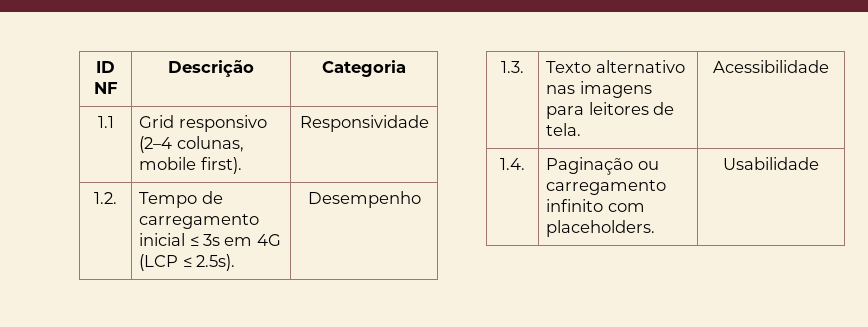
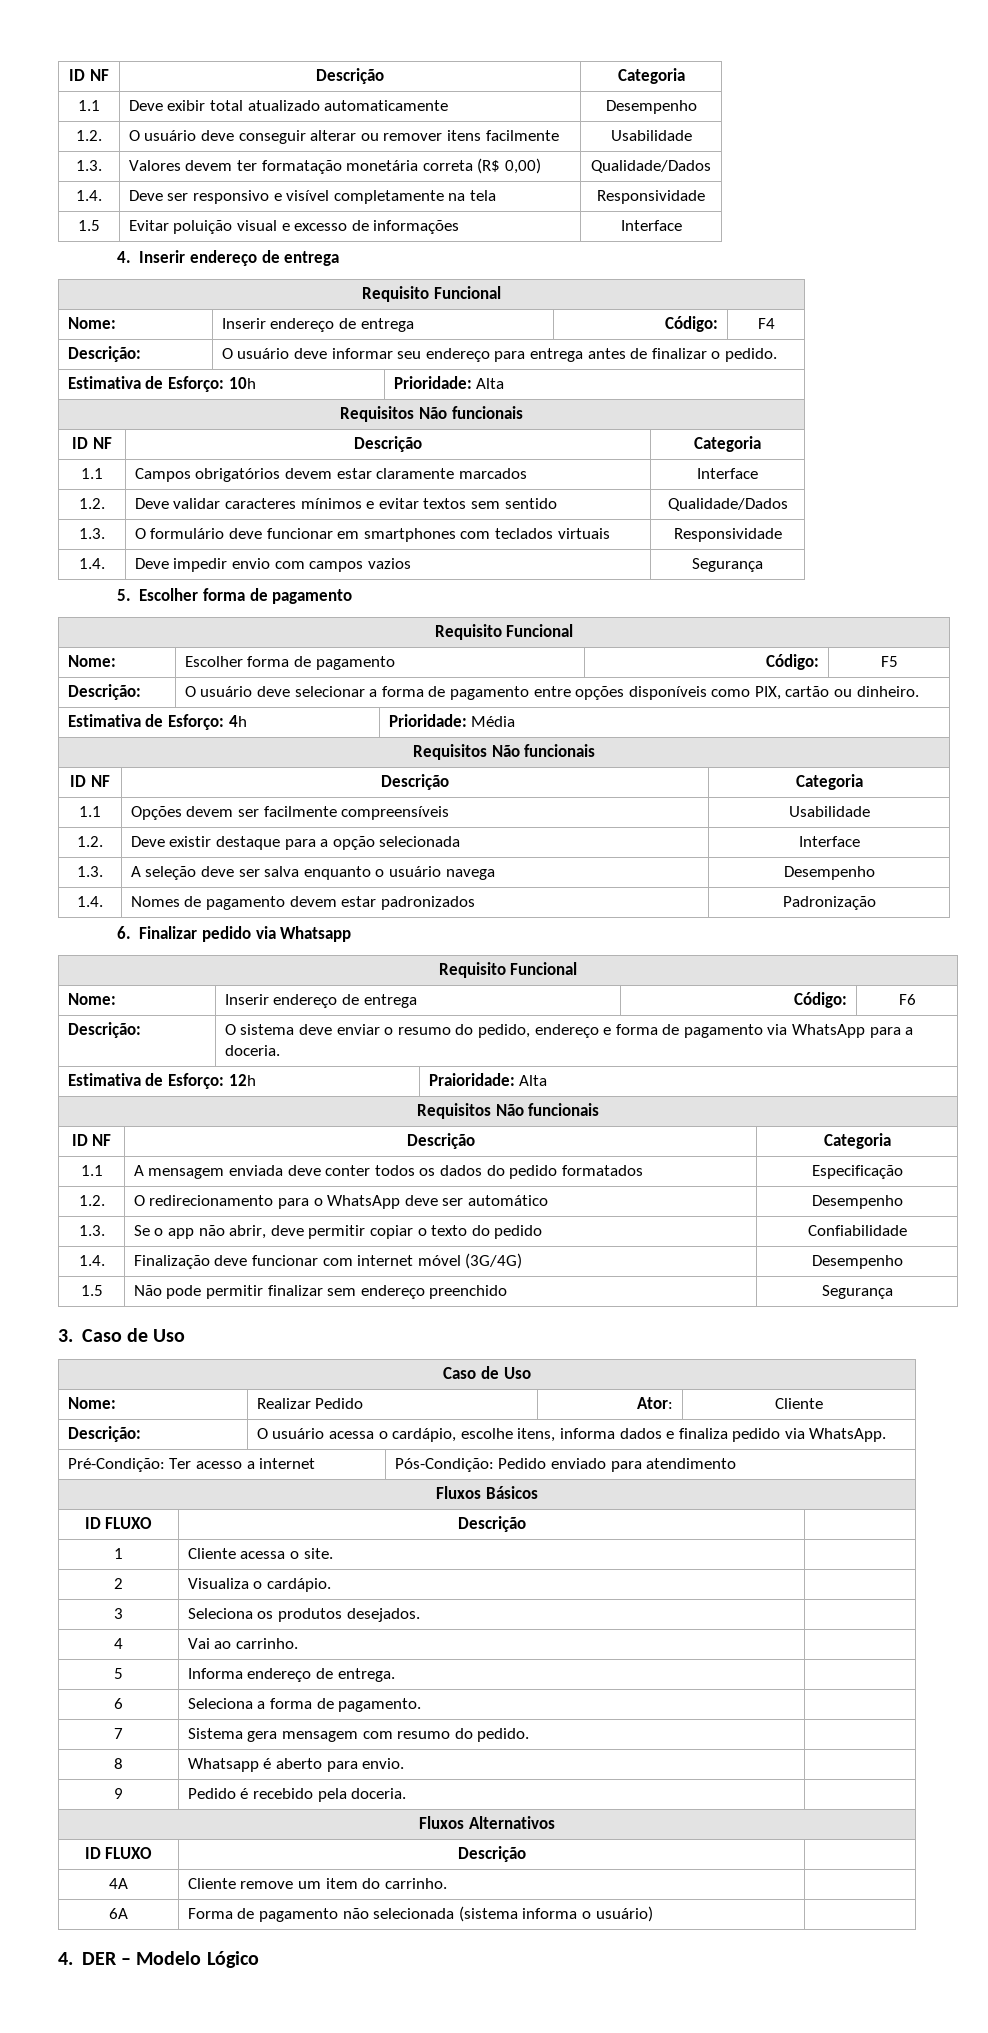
[96,61,115,73] [93,82,118,94] [168,60,254,77] [322,60,406,77] [97,116,114,128] [139,115,267,132] [139,136,244,153] [139,157,242,174] [299,115,429,132] [94,192,117,204] [139,191,223,208] [139,214,260,229] [139,233,281,246] [139,254,235,271] [307,191,421,208] [501,61,524,73] [546,60,685,73] [546,81,652,98] [546,102,674,119] [546,123,582,136] [713,60,829,73] [500,158,525,170] [546,157,659,175] [546,180,667,195] [546,199,645,212] [546,220,656,237] [723,157,819,170] ID NF | Descrição | Categoria // 1.1 | Grid responsivo (2–4 colunas, mobile first). | Responsividade // 1.2. | Tempo de carregamento inicial ≤ 3s em 4G (LCP ≤ 2.5s). | Desempenho // 1.3. | Texto alternativo nas imagens para leitores de tela. | Acessibilidade // 1.4. | Paginação ou carregamento infinito com placeholders. | Usabilidade -> [69,69,109,81] [316,68,384,84] [617,68,685,84] [78,100,100,111] [128,100,449,111] [605,100,697,114] [76,130,102,141] [128,130,559,144] [610,130,692,141] [76,160,102,171] [128,158,541,174] [591,160,711,173] [76,190,102,201] [128,190,496,204] [597,190,705,204] [78,220,100,231] [128,220,460,234] [620,220,682,231] [116,250,340,266] [362,286,501,302] [67,317,116,329] [221,318,414,332] [665,316,719,332] [757,318,775,329] [67,346,141,362] [221,348,777,362] [67,376,256,392] [393,376,505,389] [340,406,523,422] [72,437,112,449] [354,436,422,452] [694,436,761,452] [81,468,103,479] [134,468,527,482] [697,468,758,479] [79,498,105,509] [134,498,557,509] [667,498,788,511] [79,528,105,539] [134,528,610,542] [673,528,782,542] [79,558,105,569] [134,558,411,572] [692,558,763,572] [116,588,353,604] [434,624,574,640] [67,655,116,667] [184,656,395,670] [766,654,820,670] [880,656,898,667] [67,684,141,700] [184,686,919,700] [67,714,247,730] [388,714,516,727] [412,744,596,760] [70,775,110,787] [381,774,449,790] [795,774,863,790] [79,806,101,817] [130,806,450,820] [788,806,870,817] [77,836,103,847] [130,836,461,850] [798,836,860,847] [77,866,103,877] [130,866,495,880] [783,866,875,880] [77,896,103,907] [130,896,475,910] [782,896,876,910] [116,926,352,942] [438,962,578,978] [67,993,116,1005] [224,994,417,1008] [794,992,848,1008] [898,994,916,1005] [67,1022,141,1038] [224,1024,914,1038] [224,1045,280,1056] [67,1073,256,1089] [428,1073,548,1086] [416,1103,600,1119] [71,1134,112,1146] [406,1133,475,1149] [823,1133,891,1149] [80,1165,103,1176] [133,1165,643,1179] [811,1165,903,1179] [78,1195,105,1206] [133,1195,548,1209] [811,1195,903,1209] [78,1225,105,1236] [133,1225,543,1239] [807,1225,907,1236] [78,1255,105,1266] [133,1253,523,1269] [811,1255,903,1269] [80,1285,103,1296] [133,1285,508,1299] [821,1285,893,1299] [58,1328,186,1342] [443,1366,531,1379] [67,1397,116,1409] [256,1398,364,1409] [637,1397,674,1409] [775,1398,823,1409] [67,1426,141,1442] [256,1428,887,1442] [67,1458,316,1472] [394,1458,737,1472] [436,1486,538,1499] [84,1517,153,1529] [457,1516,526,1532] [114,1548,123,1559] [187,1548,333,1559] [114,1578,123,1589] [187,1578,331,1592] [114,1608,123,1619] [187,1608,420,1622] [114,1638,123,1649] [187,1638,298,1649] [114,1668,123,1679] [187,1668,395,1682] [114,1698,123,1709] [187,1698,422,1712] [114,1728,123,1739] [187,1728,530,1742] [114,1758,123,1769] [187,1758,405,1772] [114,1788,123,1799] [187,1788,407,1802] [419,1816,555,1829] [84,1847,153,1859] [457,1846,526,1862] [109,1878,128,1889] [187,1878,447,1889] [109,1908,128,1919] [187,1906,653,1922] [58,1951,259,1968] ID NF | Descrição | Categoria // 1.1 | Deve exibir total atualizado automaticamente | Desempenho // 1.2. | O usuário deve conseguir alterar ou remover itens facilmente | Usabilidade // 1.3. | Valores devem ter formatação monetária correta (R$ 0,00) | Qualidade/Dados // 1.4. | Deve ser responsivo e visível completamente na tela | Responsividade // 1.5 | Evitar poluição visual e excesso de informações | Interface // 4. Inserir endereço de entrega // Requisito Funcional // Nome: | Inserir endereço de entrega | Código: | F4 // Descrição: | O usuário deve informar seu endereço para entrega antes de finalizar o pedido. // Estimativa de Esforço: 10h | Prioridade: Alta // Requisitos Não funcionais // ID NF | Descrição | Categoria // 1.1 | Campos obrigatórios devem estar claramente marcados | Interface // 1.2. | Deve validar caracteres mínimos e evitar textos sem sentido | Qualidade/Dados // 1.3. | O formulário deve funcionar em smartphones com teclados virtuais | Responsividade // 1.4. | Deve impedir envio com campos vazios | Segurança // 5. Escolher forma de pagamento // Requisito Funcional // Nome: | Escolher forma de pagamento | Código: | F5 // Descrição: | O usuário deve selecionar a forma de pagamento entre opções disponíveis como PIX, cartão ou dinheiro. // Estimativa de Esforço: 4h | Prioridade: Média // Requisitos Não funcionais // ID NF | Descrição | Categoria // 1.1 | Opções devem ser facilmente compreensíveis | Usabilidade // 1.2. | Deve existir destaque para a opção selecionada | Interface // 1.3. | A seleção deve ser salva enquanto o usuário navega | Desempenho // 1.4. | Nomes de pagamento devem estar padronizados | Padronização // 6. Finalizar pedido via Whatsapp // Requisito Funcional // Nome: | Inserir endereço de entrega | Código: | F6 // Descrição: | O sistema deve enviar o resumo do pedido, endereço e forma de pagamento via WhatsApp para a doceria. // Estimativa de Esforço: 12h | Praioridade: Alta // Requisitos Não funcionais // ID NF | Descrição | Categoria // 1.1 | A mensagem enviada deve conter todos os dados do pedido formatados | Especificação // 1.2. | O redirecionamento para o WhatsApp deve ser automático | Desempenho // 1.3. | Se o app não abrir, deve permitir copiar o texto do pedido | Confiabilidade // 1.4. | Finalização deve funcionar com internet móvel (3G/4G) | Desempenho // 1.5 | Não pode permitir finalizar sem endereço preenchido | Segurança // 3. Caso de Uso // Caso de Uso // Nome: | Realizar Pedido | Ator: | Cliente // Descrição: | O usuário acessa o cardápio, escolhe itens, informa dados e finaliza pedido via WhatsApp. // Pré-Condição: Ter acesso a internet | Pós-Condição: Pedido enviado para atendimento // Fluxos Básicos // ID FLUXO | Descrição | // 1 | Cliente acessa o site. | // 2 | Visualiza o cardápio. | // 3 | Seleciona os produtos desejados. | // 4 | Vai ao carrinho. | // 5 | Informa endereço de entrega. | // 6 | Seleciona a forma de pagamento. | // 7 | Sistema gera mensagem com resumo do pedido. | // 8 | Whatsapp é aberto para envio. | // 9 | Pedido é recebido pela doceria. | // Fluxos Alternativos // ID FLUXO | Descrição | // 4A | Cliente remove um item do carrinho. | // 6A | Forma de pagamento não selecionada (sistema informa o usuário) | // 4. DER – Modelo Lógico

